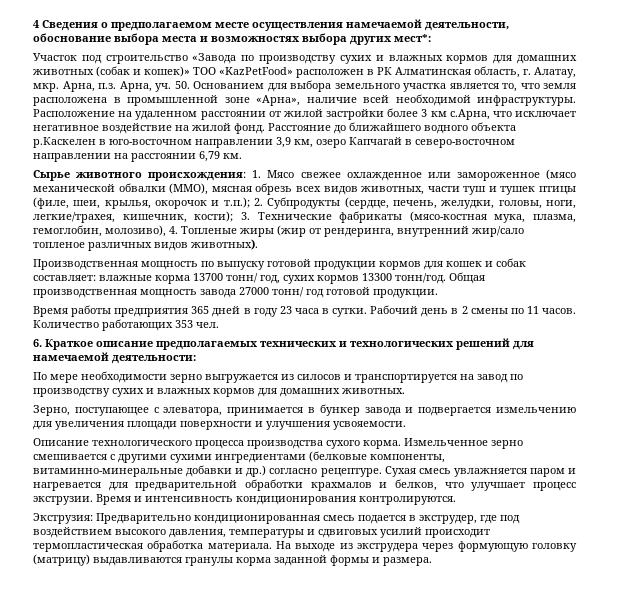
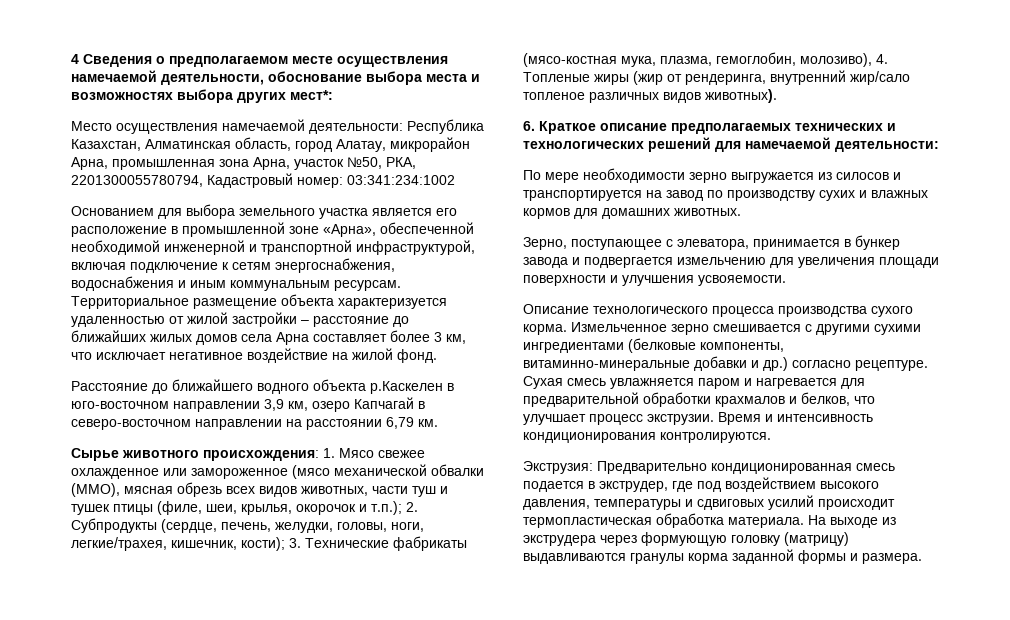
[33,53,577,64] [33,66,576,78] [33,81,190,92] Участок под строительство «Завода по производству сухих и влажных кормов для домашних животных (собак и кошек)» ТОО «KazPetFood» расположен в РК Алматинская область, г. Алатау, мкр. Арна, п.з. Арна, уч. 50. -> [71,119,484,134] [71,137,470,152] [71,157,416,170] [71,173,455,188] Место осуществления намечаемой деятельности: Республика Казахстан, Алматинская область, город Алатау, микрорайон Арна, промышленная зона Арна, участок №50, РКА, 2201300055780794, Кадастровый номер: 03:341:234:1002 //
[502,83,576,92] [33,94,576,106] [33,108,490,120] то, что земля расположена в промышленной зоне «Арна», наличие всей необходимой инфраструктуры. Расположение на удаленном расстоянии от жилой застройки более 3 км с.Арна, -> [436,208,457,216] [71,222,474,237] [71,240,475,255] [71,258,395,273] [71,276,401,291] [71,294,447,309] [71,312,409,327] [71,330,466,345] его расположение в промышленной зоне «Арна», обеспеченной необходимой инженерной и транспортной инфраструктурой, включая подключение к сетям энергоснабжения, водоснабжения и иным коммунальным ресурсам. Территориальное размещение объекта характеризуется удаленностью от жилой застройки – расстояние до ближайших жилых домов села Арна составляет более 3 км,
(265, 128) none -> (437, 356) //
[33,258,526,270] [33,272,485,284] [33,287,438,298] [33,305,576,317] [33,319,219,331] // Производственная мощность по выпуску готовой продукции кормов для кошек и собак составляет: влажные корма 13700 тонн/ год, сухих кормов 13300 тонн/год. Общая производственная мощность завода 27000 тонн/ год готовой продукции. // Время работы предприятия 365 дней в году 23 часа в сутки. Рабочий день в 2 смены по 11 часов. Количество работающих 353 чел. -> (777, 96) none

